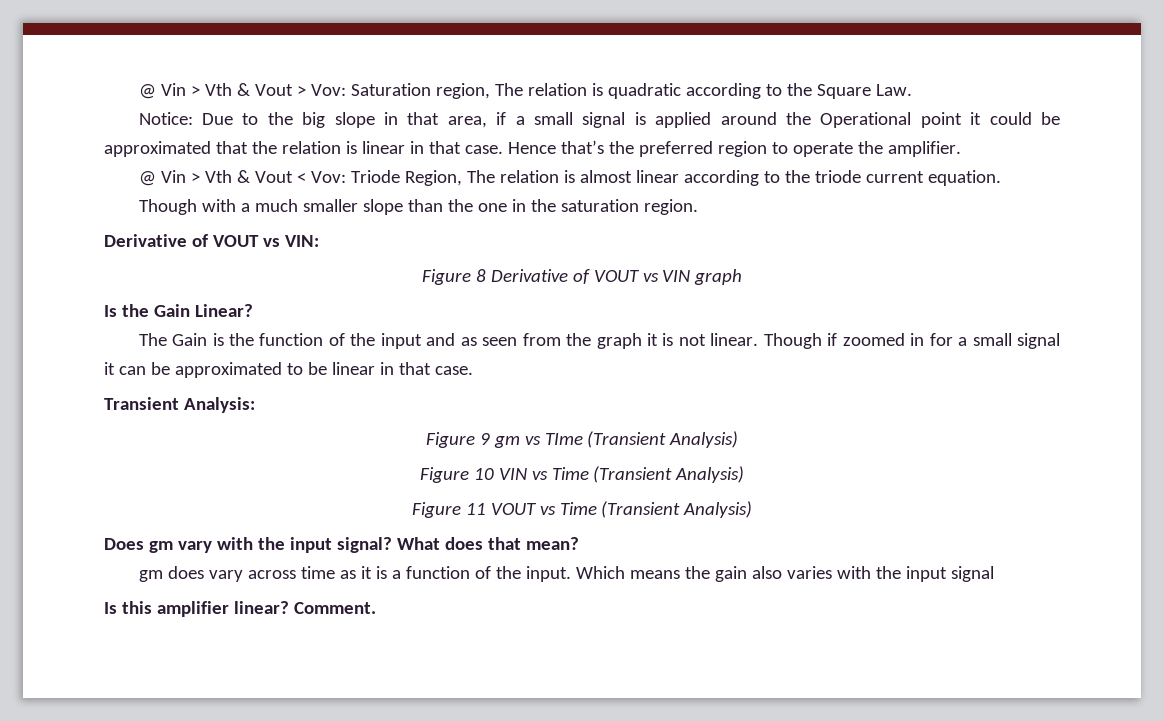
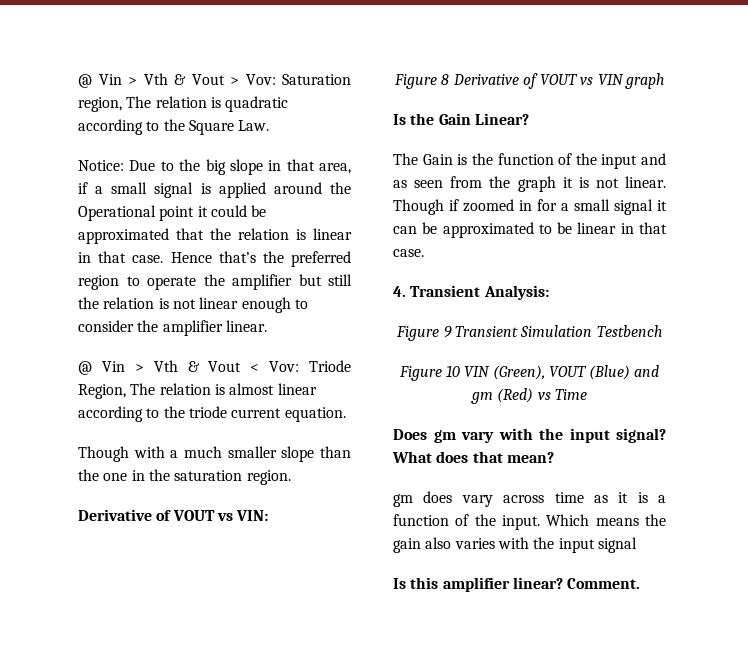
[887,141,961,157] amplifier. -> [232,274,352,290] [78,297,308,313] [78,320,267,336] amplifier but still the relation is not linear enough to consider the amplifier linear.
(473, 370) none -> [393,286,406,297] 4.
[493,431,739,448] [419,466,745,483] [411,501,753,518] gm vs TIme (Transient Analysis) // Figure 10 VIN vs Time (Transient Analysis) // Figure 11 VOUT vs Time (Transient Analysis) -> [455,325,662,337] [398,365,660,381] [471,388,587,404] Transient Simulation Testbench // Figure 10 VIN (Green), VOUT (Blue) and gm (Red) vs Time

